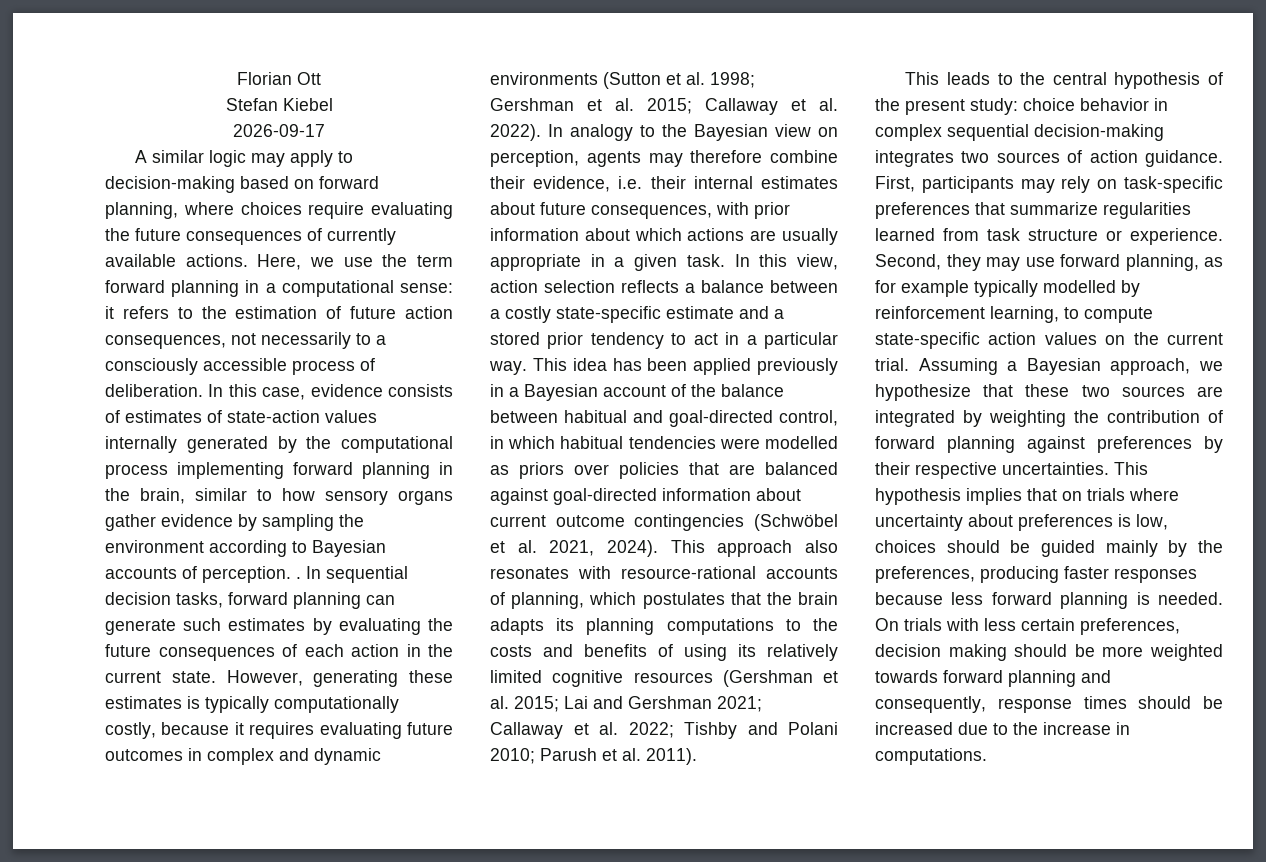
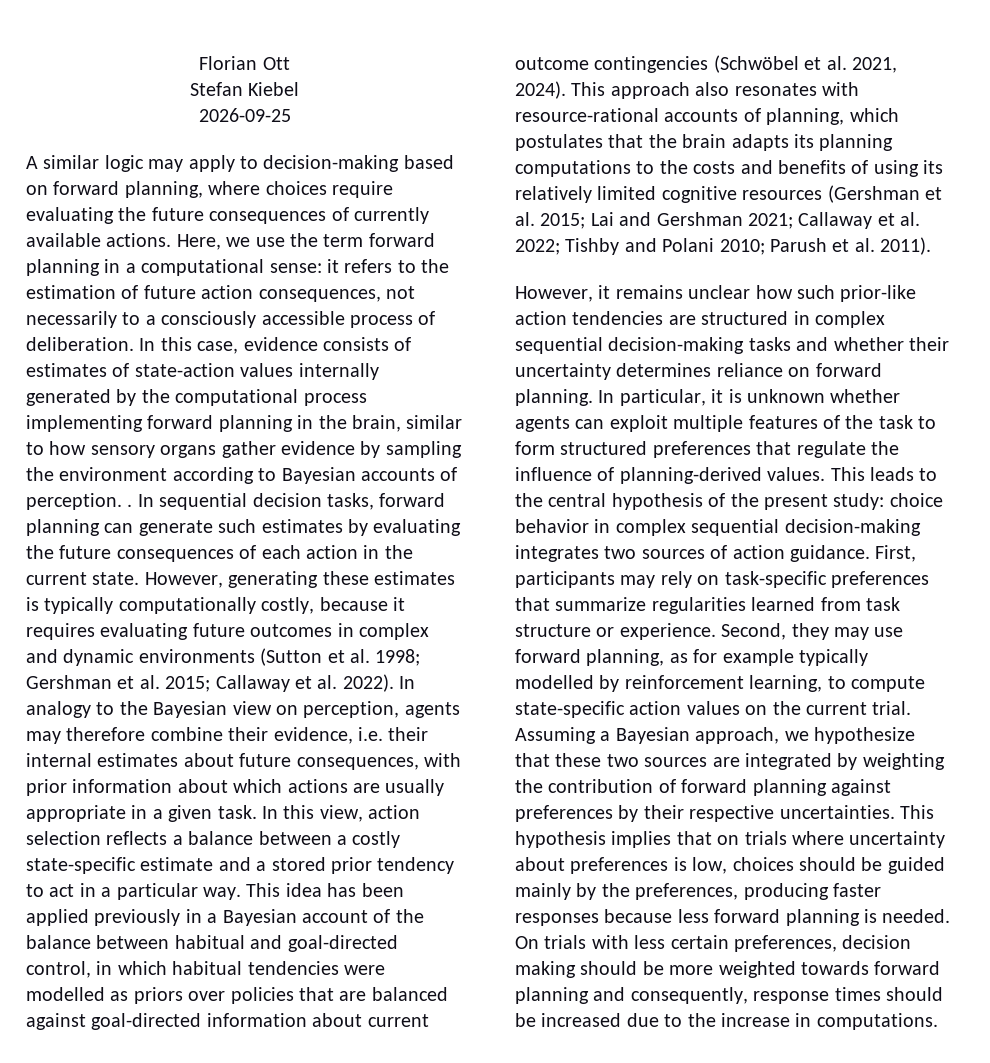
[233,124,325,137] 2026-09-17 -> [198,108,291,122] 2026-09-25
(697, 756) none -> [515,285,917,302] [515,311,885,328] [515,337,949,354] [515,363,882,380] [515,389,901,406] [515,415,937,432] [515,441,899,458] [515,467,826,484] However, it remains unclear how such prior-like action tendencies are structured in complex sequential decision-making tasks and whether their uncertainty determines reliance on forward planning. In particular, it is unknown whether agents can exploit multiple features of the task to form structured preferences that regulate the influence of planning-derived values.

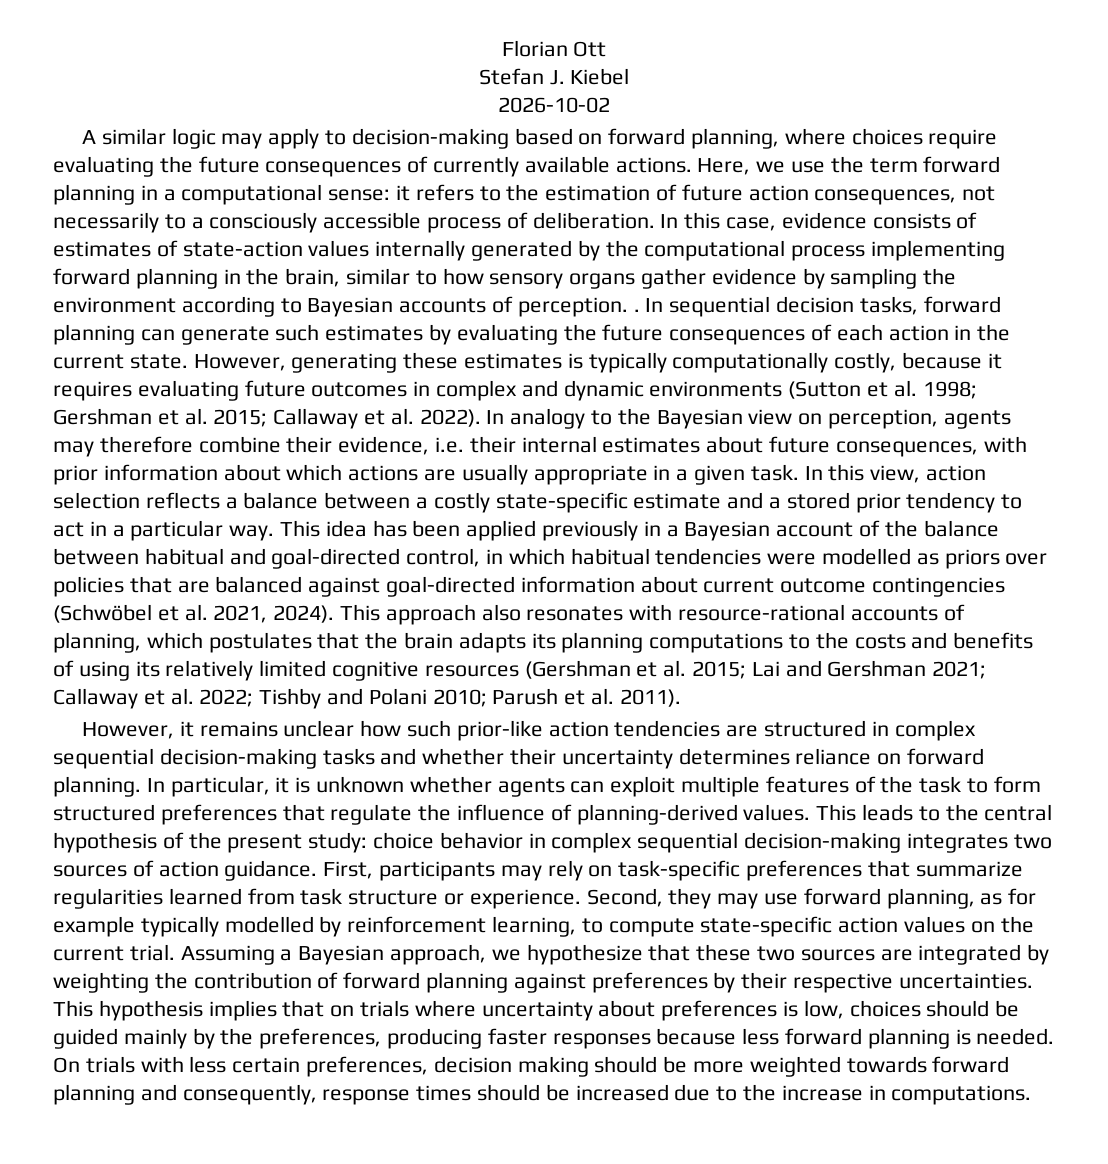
(243, 89) none -> [549,70,565,85] J.
[198,108,291,122] 2026-09-25 -> [498,97,610,113] 2026-10-02

